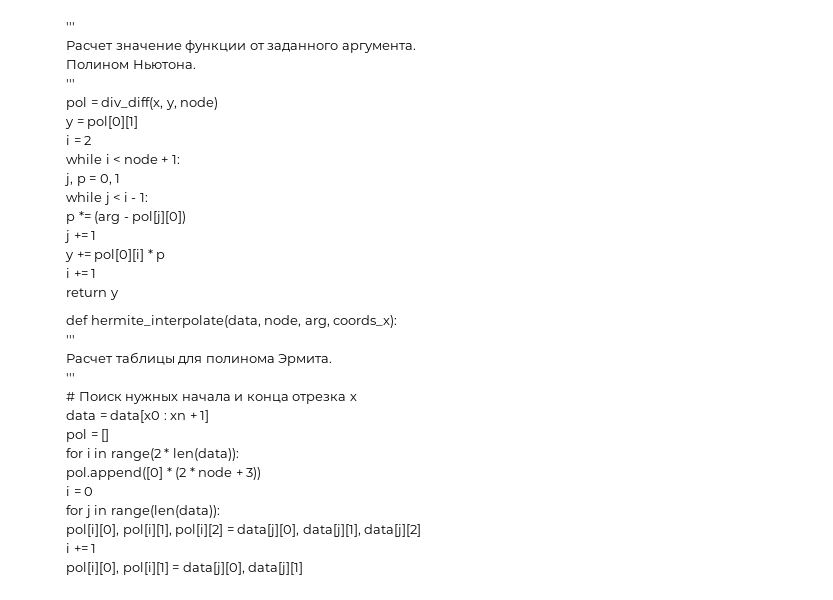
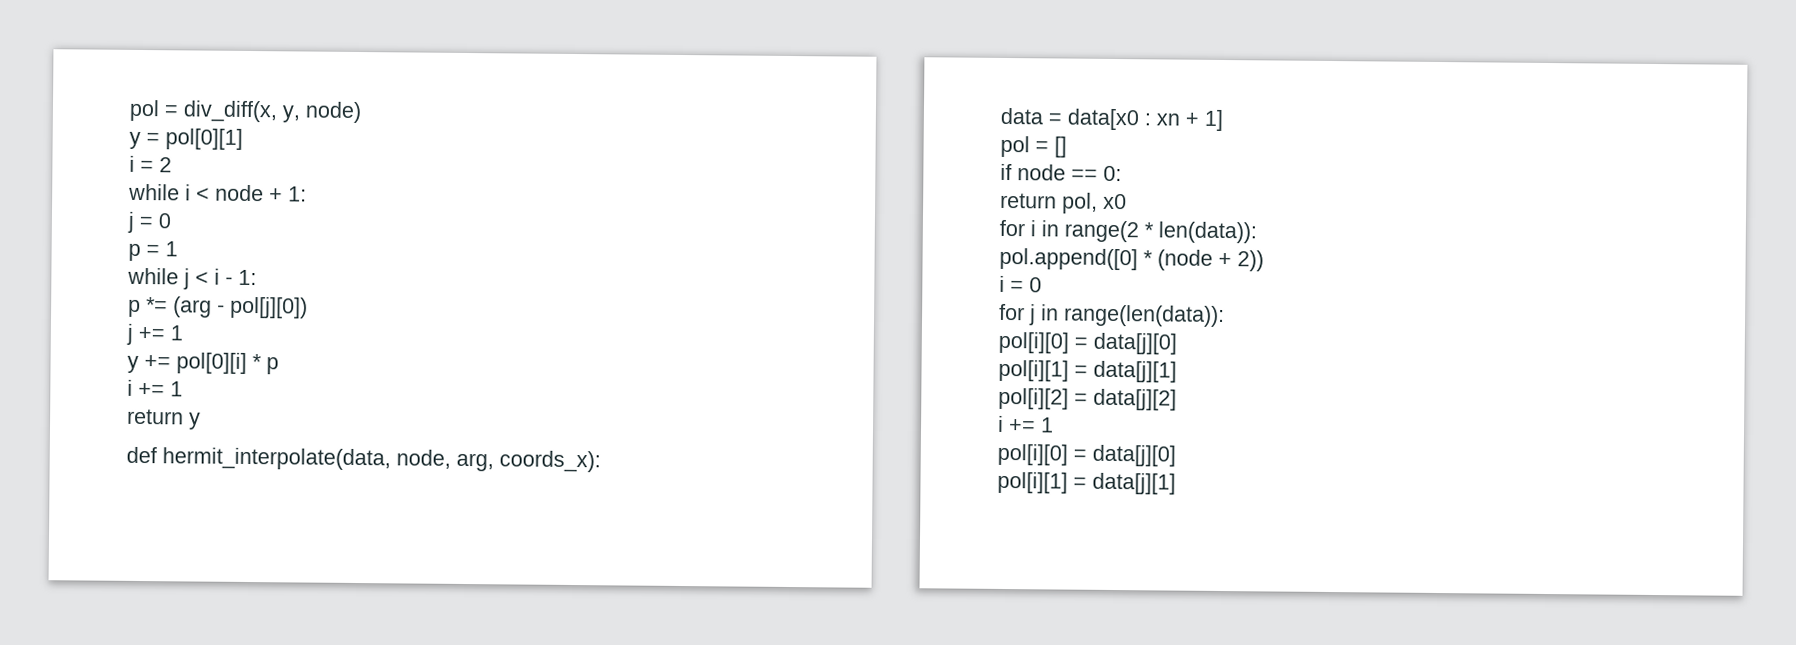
[66,22,75,31] [66,40,416,53] [66,60,196,70] [66,79,75,88] ''' // Расчет значение функции от заданного аргумента. // Полином Ньютона. // ''' // -> (129, 110) none
[64,173,73,186] j, -> [127,211,171,233] j = 0 //
[99,174,112,185] 0, -> (160, 250) none
[90,315,261,328] hermite_interpolate(data, -> [162,447,391,471] hermit_interpolate(data,
[66,335,75,344] [66,352,333,366] [66,373,75,382] [66,392,357,404] // ''' // Расчет таблицы для полинома Эрмита. // ''' // # Поиск нужных начала и конца отрезка х -> (601, 461) none
(110, 435) none -> [1000,163,1122,182] [1000,192,1127,214] // if node == 0: // return pol, x0
[175,467,262,480] (2 * node + 3)) -> [1157,249,1264,272] (node + 2))
[66,524,361,537] pol[i][0], pol[i][1], pol[i][2] = data[j][0], data[j][1], -> [998,331,1177,355] [998,359,1177,383] [998,387,1088,410] pol[i][0] = data[j][0] // pol[i][1] = data[j][1] // pol[i][2] =
[66,562,245,575] pol[i][0], pol[i][1] = data[j][0], -> [997,443,1176,467] [997,471,1087,494] pol[i][0] = data[j][0] // pol[i][1] =

